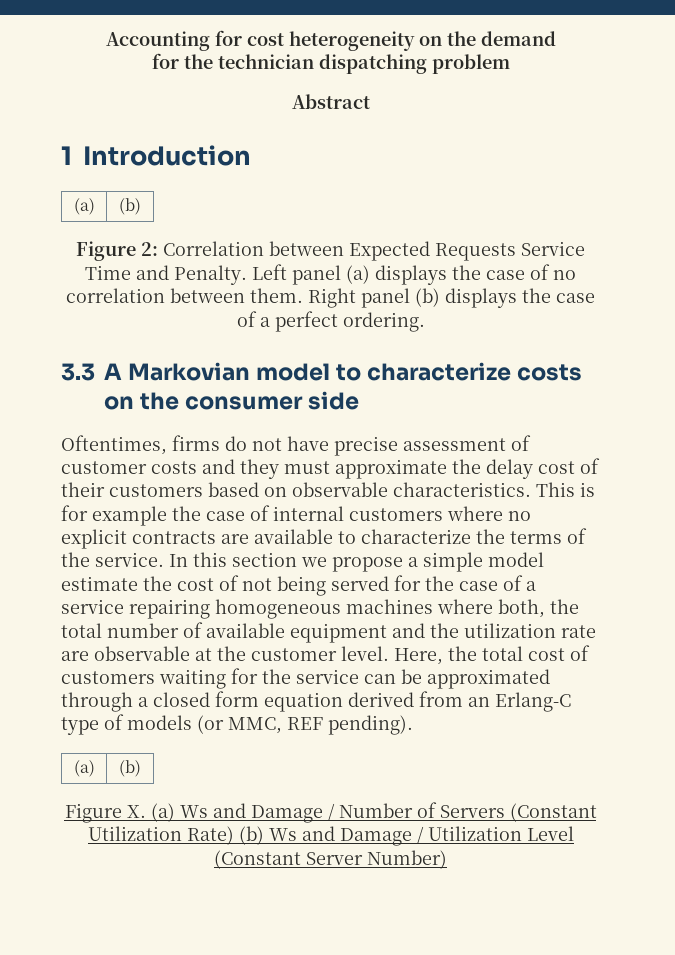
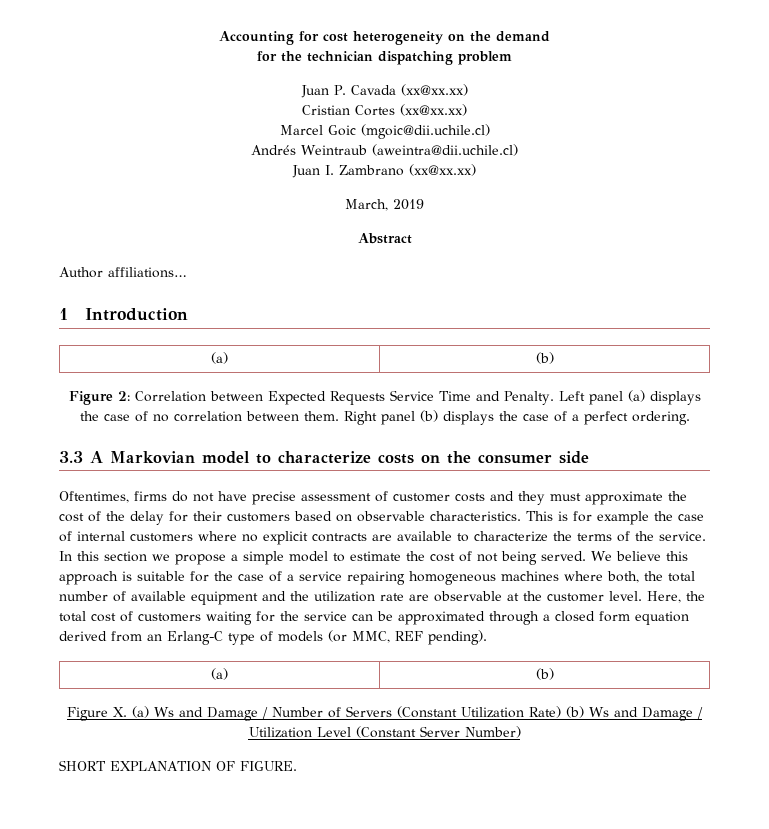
(510, 64) none -> [300,84,468,98] [302,104,467,116] [279,124,490,139] [251,144,518,156] [292,164,476,178] [345,199,424,211] // Juan P. Cavada (xx@xx.xx) // Cristian Cortes (xx@xx.xx) // Marcel Goic (mgoic@dii.uchile.cl) // Andrés Weintraub (aweintra@dii.uchile.cl) // Juan I. Zambrano (xx@xx.xx) // March, 2019
(370, 101) none -> [59,267,186,278] // Author affiliations…
[486,458,600,479] delay cost of -> [59,511,188,525] cost of the delay for
(544, 559) none -> [333,553,345,562] to
[331,576,389,591] served -> [541,551,688,561] [59,571,185,585] served. We believe this approach is suitable
(447, 859) none -> [59,760,297,771] // SHORT EXPLANATION OF FIGURE.

